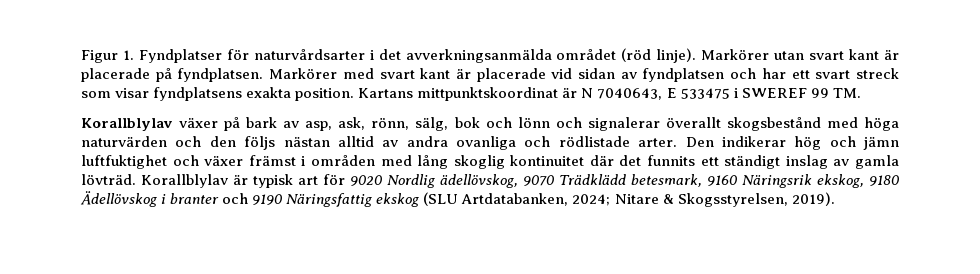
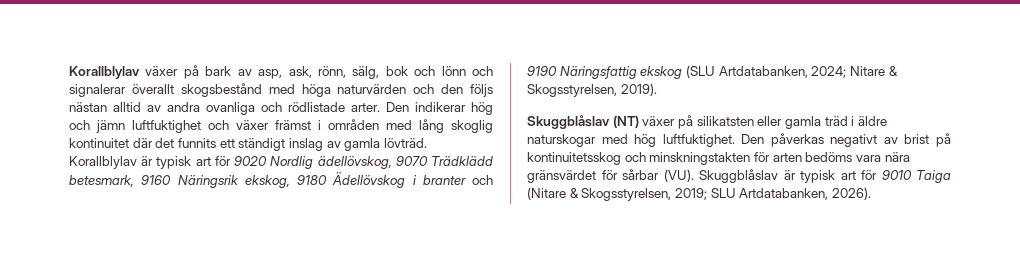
[81,48,899,63] [81,68,900,82] [81,87,861,101] Figur 1. Fyndplatser för naturvårdsarter i det avverkningsanmälda området (röd linje). Markörer utan svart kant är placerade på fyndplatsen. Markörer med svart kant är placerade vid sidan av fyndplatsen och har ett svart streck som visar fyndplatsens exakta position. Kartans mittpunktskoordinat är N 7040643, E 533475 i SWEREF 99 TM. // -> (69, 72) none
(835, 199) none -> [527,115,887,129] [527,133,951,147] [527,152,910,165] [527,169,951,183] [527,187,871,201] // Skuggblåslav (NT) växer på silikatsten eller gamla träd i äldre naturskogar med hög luftfuktighet. Den påverkas negativt av brist på kontinuitetsskog och minskningstakten för arten bedöms vara nära gränsvärdet för sårbar (VU). Skuggblåslav är typisk art för 9010 Taiga (Nitare & Skogsstyrelsen, 2019; SLU Artdatabanken, 2026).

